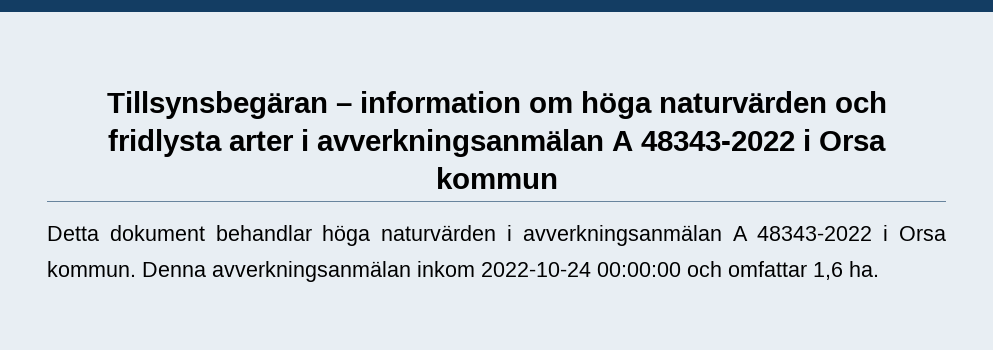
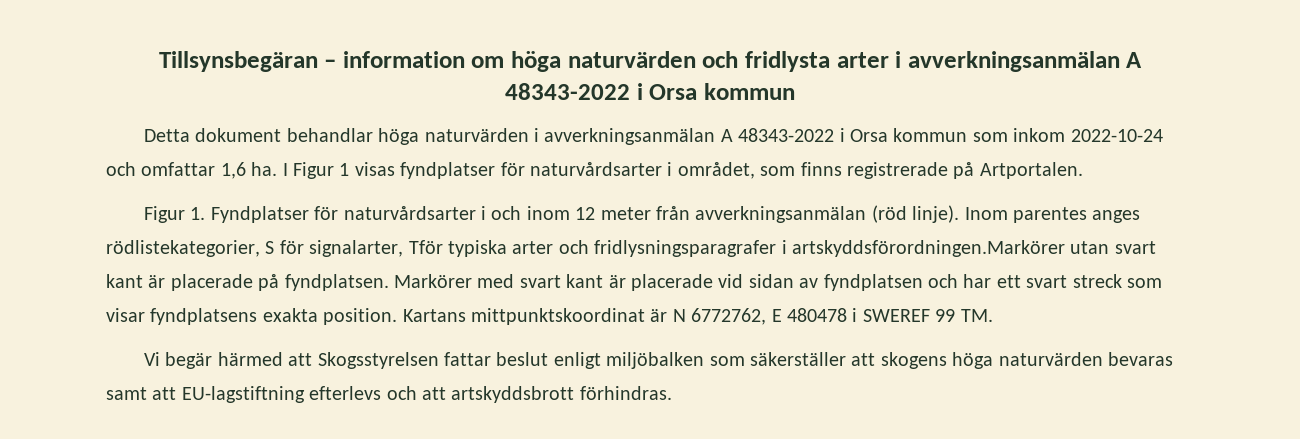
[47,261,411,282] kommun. Denna avverkningsanmälan -> [893,128,1008,142] kommun som
[597,262,681,277] 00:00:00 -> (1163, 135) none
(879, 269) none -> [282,162,1083,179] [143,205,1141,223] [106,240,1156,257] [106,274,1162,291] [106,308,993,325] [143,352,1173,369] [106,386,672,403] I Figur 1 visas fyndplatser för naturvårdsarter i området, som finns registrerade på Artportalen. // Figur 1. Fyndplatser för naturvårdsarter i och inom 12 meter från avverkningsanmälan (röd linje). Inom parentes anges rödlistekategorier, S för signalarter, Tför typiska arter och fridlysningsparagrafer i artskyddsförordningen.Markörer utan svart kant är placerade på fyndplatsen. Markörer med svart kant är placerade vid sidan av fyndplatsen och har ett svart streck som visar fyndplatsens exakta position. Kartans mittpunktskoordinat är N 6772762, E 480478 i SWEREF 99 TM. // Vi begär härmed att Skogsstyrelsen fattar beslut enligt miljöbalken som säkerställer att skogens höga naturvärden bevaras samt att EU-lagstiftning efterlevs och att artskyddsbrott förhindras.

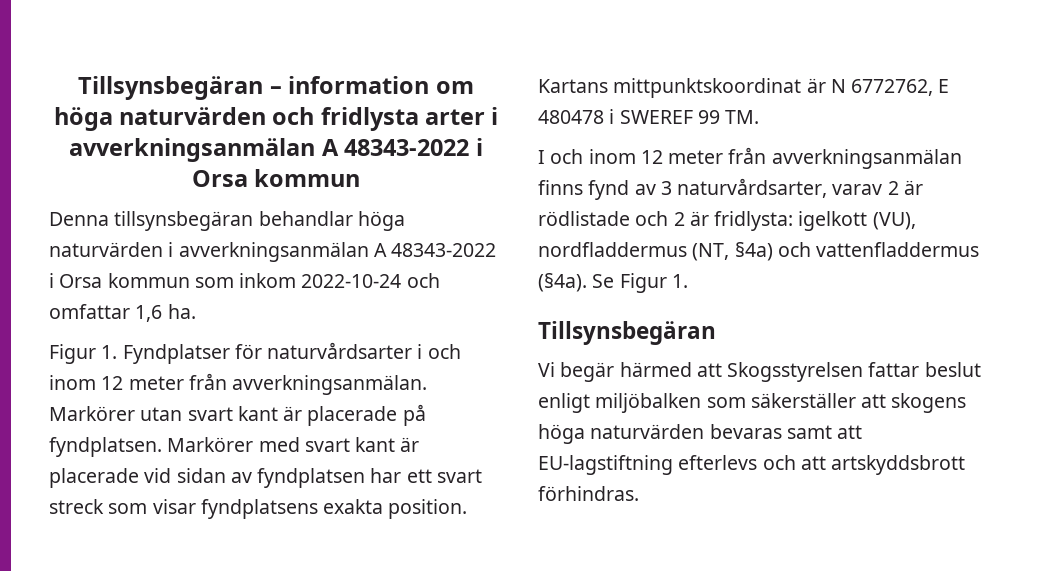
[143,128,282,142] Detta dokument -> [49,211,254,231] Denna tillsynsbegäran
[282,162,1083,179] I Figur 1 visas fyndplatser för naturvårdsarter i området, som finns registrerade på Artportalen. -> (196, 311) none
[695,205,1141,223] [106,240,1065,257] avverkningsanmälan (röd linje). Inom parentes anges rödlistekategorier, S för signalarter, Tför typiska arter och fridlysningsparagrafer i artskyddsförordningen.Markörer -> [232,375,428,395] [49,406,135,421] avverkningsanmälan. Markörer
[927,274,958,288] och -> (366, 478) none
(993, 315) none -> [538,147,962,169] [538,178,923,200] [538,211,916,231] [538,242,980,261] [538,273,688,293] [538,321,716,345] // I och inom 12 meter från avverkningsanmälan finns fynd av 3 naturvårdsarter, varav 2 är rödlistade och 2 är fridlysta: igelkott (VU), nordfladdermus (NT, §4a) och vattenfladdermus (§4a). Se Figur 1. // Tillsynsbegäran

